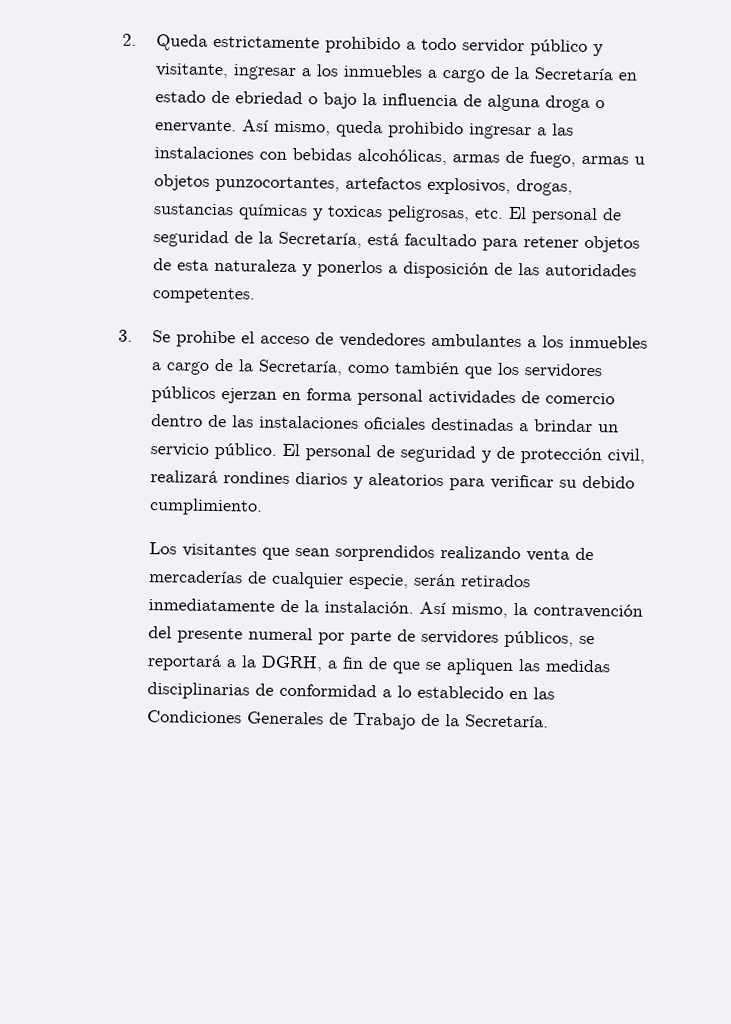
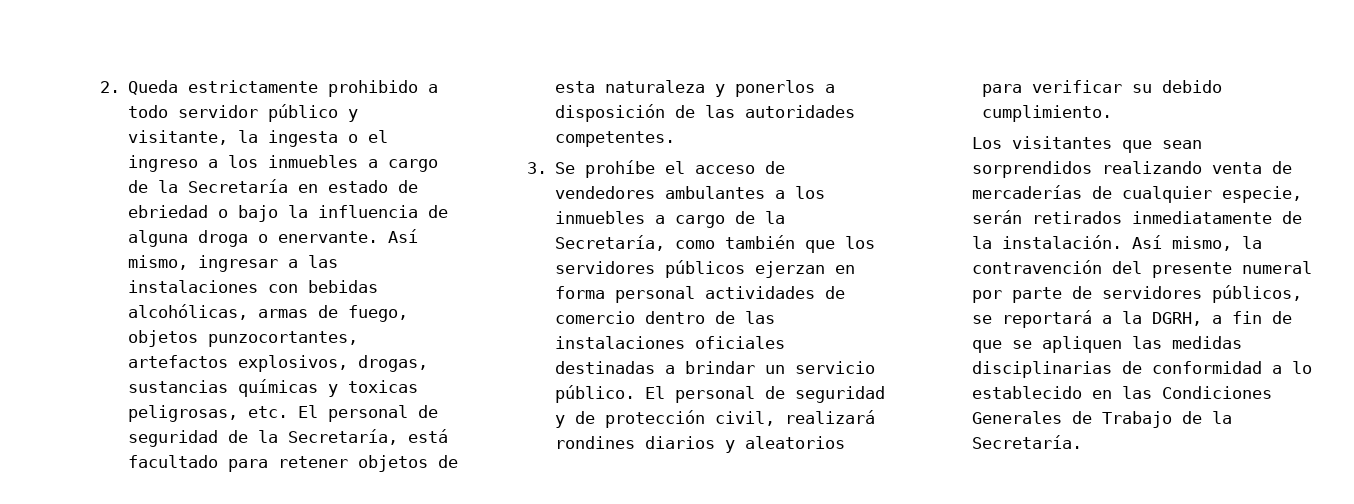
[233,64,298,81] ingresar -> [237,130,388,147] [127,155,198,172] la ingesta o el ingreso
[336,120,465,139] queda prohibido -> (188, 262) none
[581,155,646,165] armas u -> (408, 313) none
[176,330,237,348] prohibe -> [584,160,655,178] prohíbe

